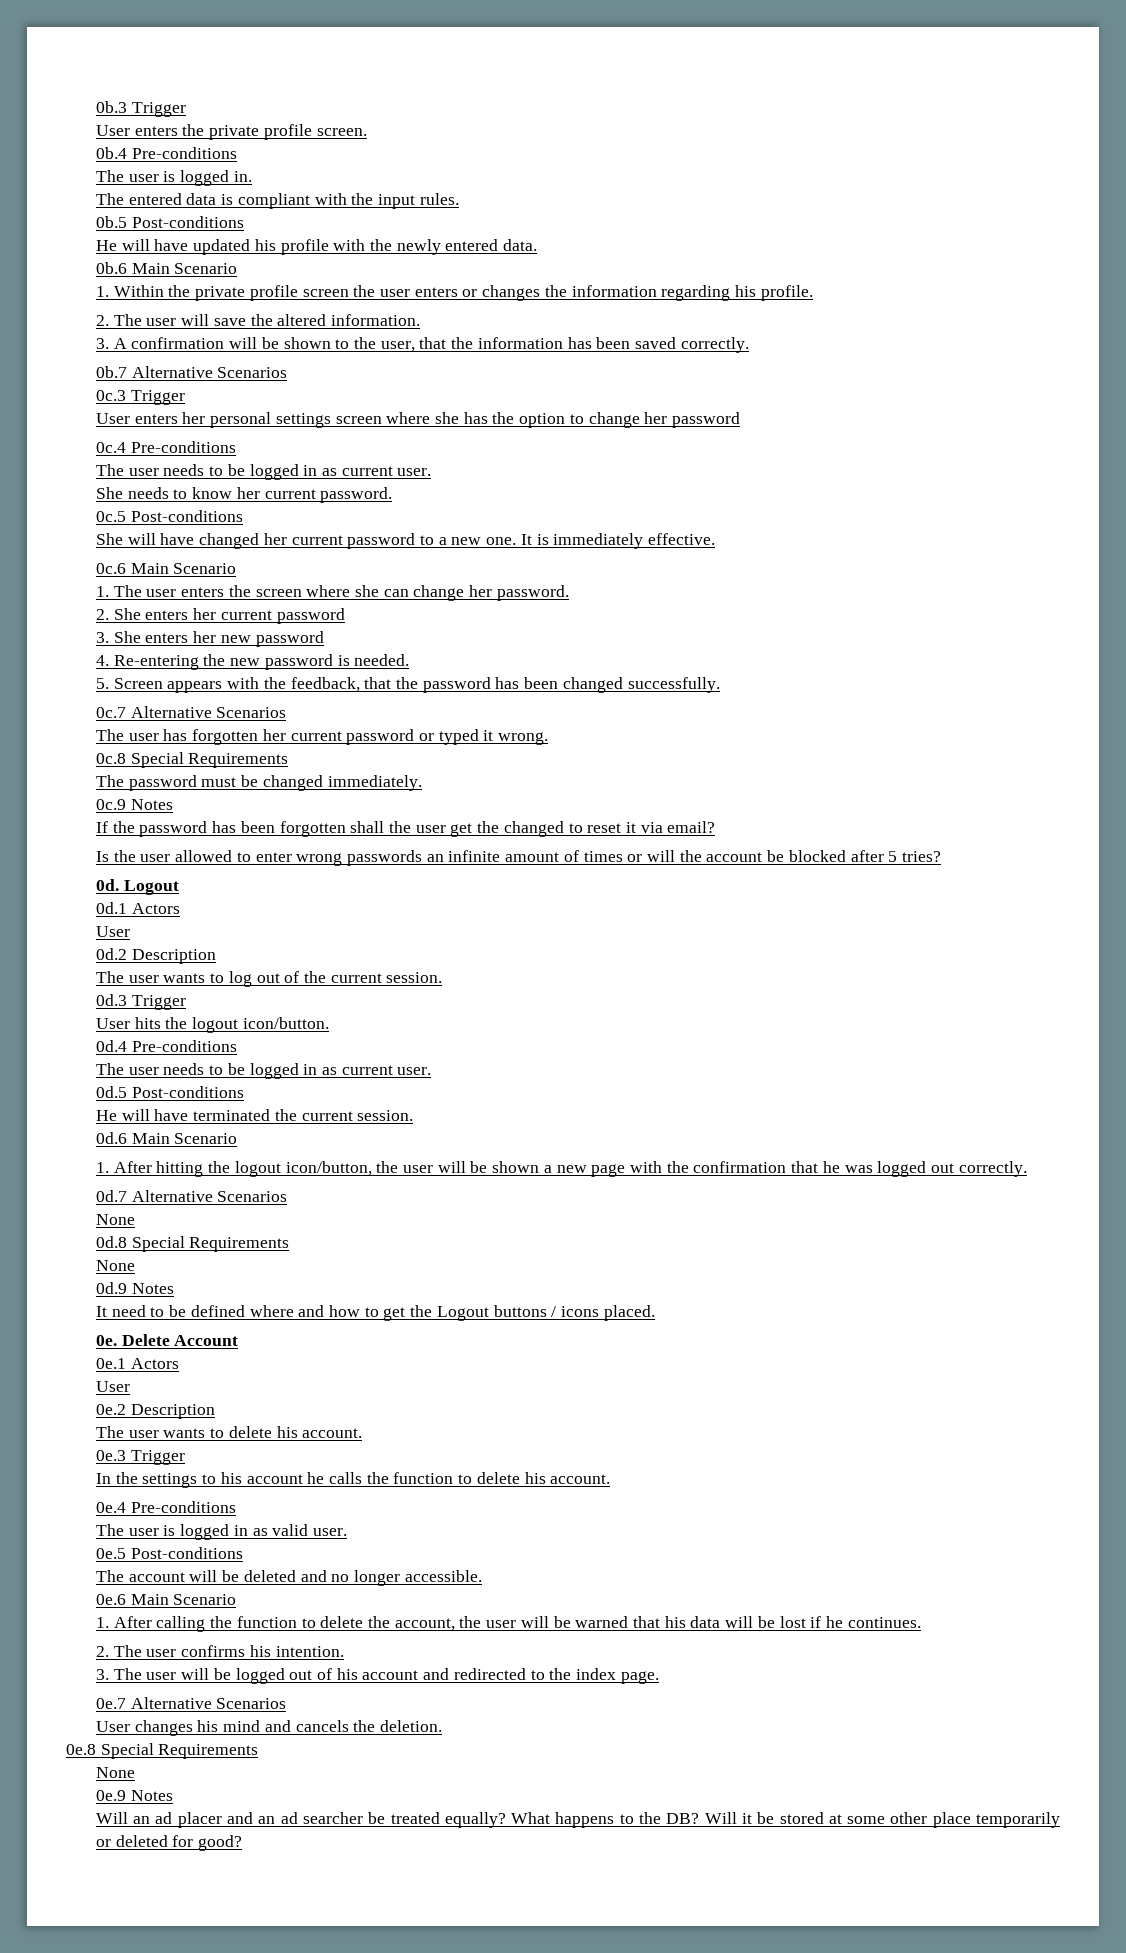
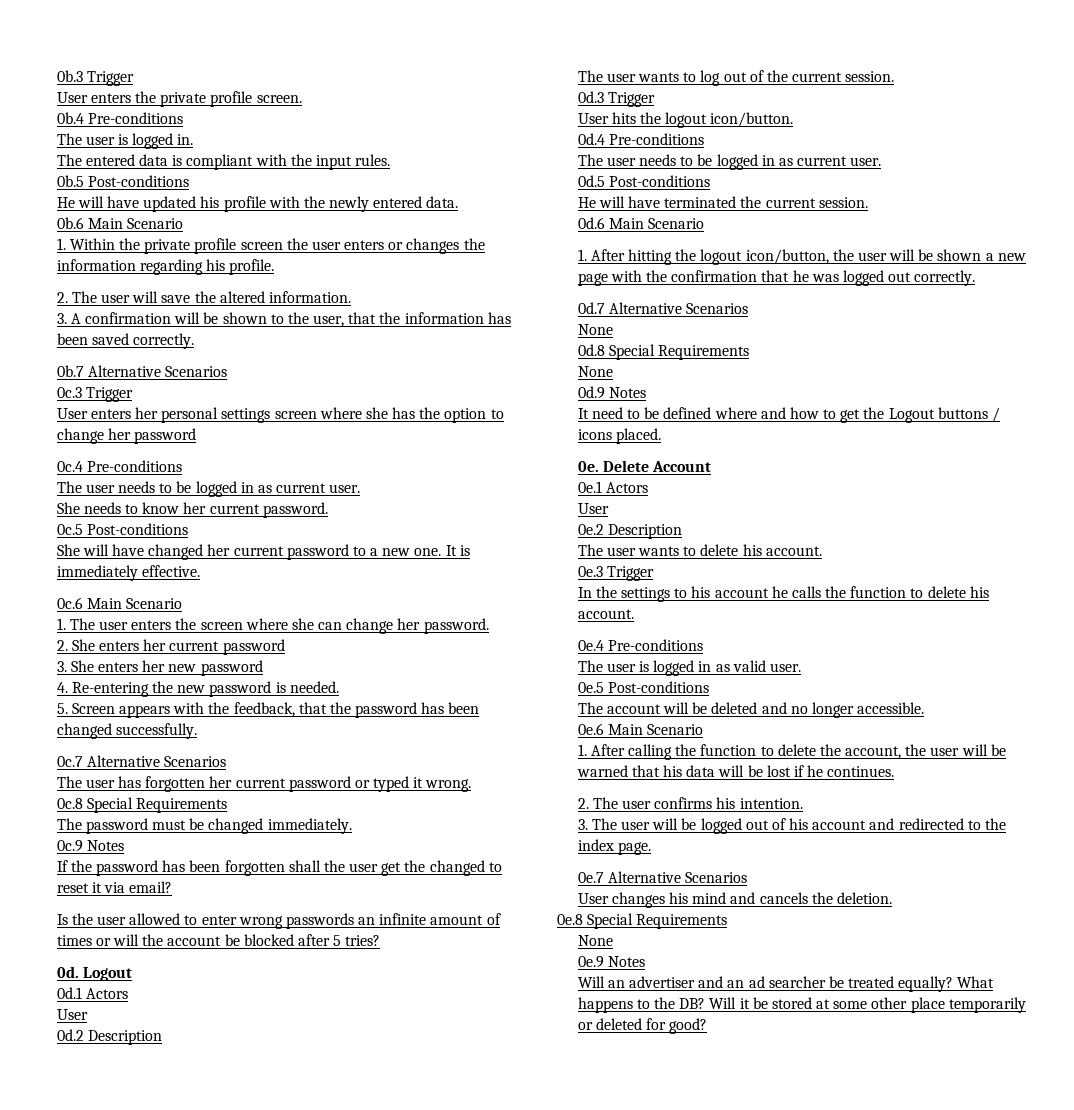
[155,1812,222,1828] ad placer -> [628,976,695,988] advertiser

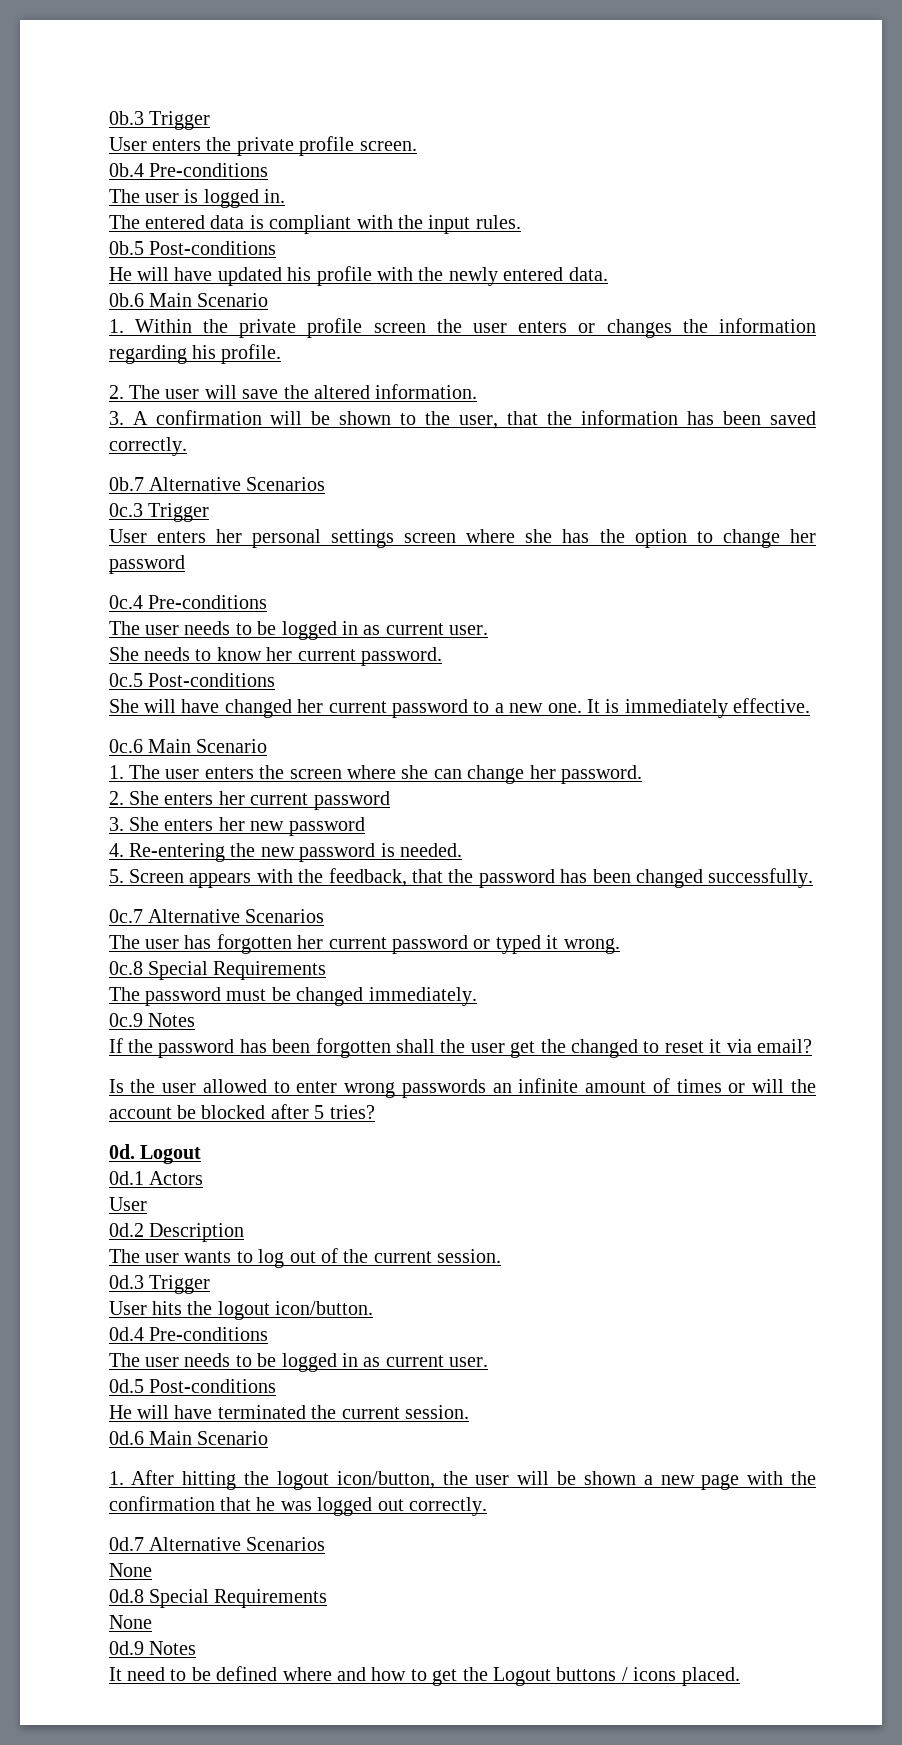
[577,460,711,472] [577,481,648,493] [577,503,609,514] [577,524,682,539] [577,544,822,556] [577,566,654,581] [577,586,989,602] [577,609,634,619] [577,639,703,651] [577,660,801,676] [577,681,709,693] [577,702,925,718] [577,723,703,735] [577,744,1006,760] [576,765,895,777] [577,797,803,809] [577,818,1007,834] [577,839,651,855] [577,871,747,883] [577,892,892,908] [557,913,728,929] [577,935,613,946] [577,956,645,968] [577,976,995,992] [577,997,1026,1013] [577,1018,708,1034] // 0e. Delete Account // 0e.1 Actors // User // 0e.2 Description // The user wants to delete his account. // 0e.3 Trigger // In the settings to his account he calls the function to delete his account. // 0e.4 Pre-conditions // The user is logged in as valid user. // 0e.5 Post-conditions // The account will be deleted and no longer accessible. // 0e.6 Main Scenario // 1. After calling the function to delete the account, the user will be warned that his data will be lost if he continues. // 2. The user confirms his intention. // 3. The user will be logged out of his account and redirected to the index page. // 0e.7 Alternative Scenarios // User changes his mind and cancels the deletion. // 0e.8 Special Requirements // None // 0e.9 Notes // Will an advertiser and an ad searcher be treated equally? What happens to the DB? Will it be stored at some other place temporarily or deleted for good? -> (740, 1676) none

